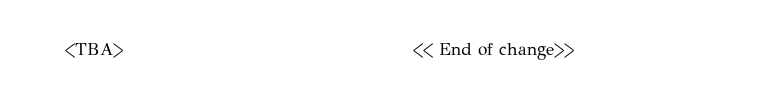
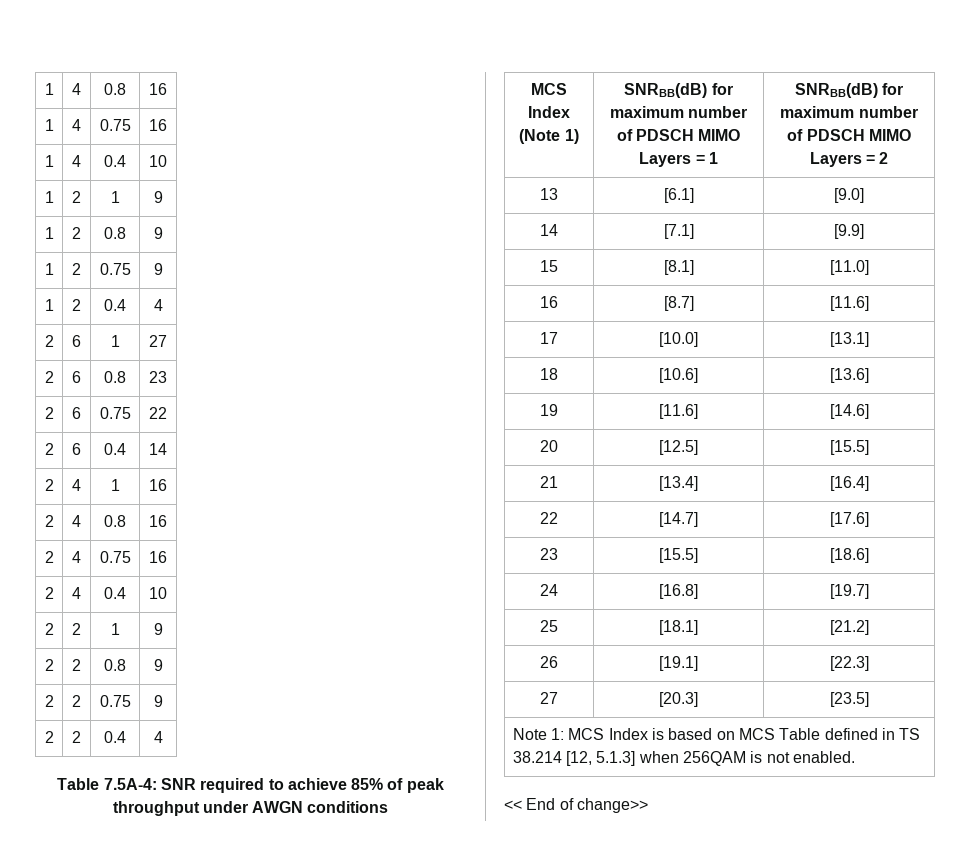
[65,43,123,58] <TBA> -> [44,83,54,95] [72,83,81,95] [104,83,126,95] [149,83,167,95] [44,119,54,131] [72,119,81,131] [99,119,131,131] [149,119,167,131] [44,155,54,167] [72,155,81,167] [104,155,126,167] [149,155,167,167] [44,191,54,203] [72,191,81,203] [110,191,120,203] [153,191,163,203] [44,227,54,239] [72,227,81,239] [104,227,126,239] [153,227,163,239] [44,263,54,275] [72,263,81,275] [99,263,131,275] [153,263,163,275] [44,299,54,311] [72,299,81,311] [104,299,126,311] [153,299,163,311] [44,335,54,347] [72,335,81,347] [110,335,120,347] [149,335,167,347] [44,371,54,383] [72,371,81,383] [104,371,126,383] [149,371,167,383] [44,407,54,419] [72,407,81,419] [99,407,131,419] [149,407,167,419] [44,443,54,455] [72,443,81,455] [104,443,126,455] [149,443,167,455] [44,479,54,491] [72,479,81,491] [110,479,120,491] [149,479,167,491] [44,515,54,527] [72,515,81,527] [104,515,126,527] [149,515,167,527] [44,551,54,563] [72,551,81,563] [99,551,131,563] [149,551,167,563] [44,587,54,599] [72,587,81,599] [104,587,126,599] [149,587,167,599] [44,623,54,635] [72,623,81,635] [110,623,120,635] [153,623,163,635] [44,659,54,671] [72,659,81,671] [104,659,126,671] [153,659,163,671] [44,695,54,707] [72,695,81,707] [99,695,131,707] [153,695,163,707] [44,731,54,743] [72,731,81,743] [104,731,126,743] [153,731,163,743] [57,778,444,793] [112,801,389,816] [531,83,567,95] [528,106,570,118] [519,129,579,144] [624,83,733,98] [609,106,748,118] [616,129,741,141] [639,152,718,167] [794,83,904,98] [780,106,918,118] [787,129,911,141] [809,152,889,167] [540,188,558,200] [663,188,694,203] [834,188,864,203] [540,224,558,236] [663,224,694,239] [834,224,864,239] [540,260,558,272] [663,260,694,275] [829,260,869,275] [540,296,558,308] [663,296,694,311] [829,296,869,311] [540,332,558,344] [659,332,698,347] [829,332,869,347] [540,368,558,380] [659,368,698,383] [829,368,869,383] [540,404,558,416] [659,404,698,419] [829,404,869,419] [540,440,558,452] [659,440,698,455] [829,440,869,455] [540,476,558,488] [659,476,698,491] [829,476,869,491] [540,512,558,524] [659,512,698,527] [829,512,869,527] [540,548,558,560] [659,548,698,563] [829,548,869,563] [540,584,558,596] [659,584,698,599] [829,584,869,599] [540,620,558,632] [659,620,698,635] [829,620,869,635] [540,656,558,668] [659,656,698,671] [829,656,869,671] [540,692,558,704] [659,692,698,707] [829,692,869,707] [512,728,921,740] [512,751,855,766] 1 | 4 | 0.8 | 16 // 1 | 4 | 0.75 | 16 // 1 | 4 | 0.4 | 10 // 1 | 2 | 1 | 9 // 1 | 2 | 0.8 | 9 // 1 | 2 | 0.75 | 9 // 1 | 2 | 0.4 | 4 // 2 | 6 | 1 | 27 // 2 | 6 | 0.8 | 23 // 2 | 6 | 0.75 | 22 // 2 | 6 | 0.4 | 14 // 2 | 4 | 1 | 16 // 2 | 4 | 0.8 | 16 // 2 | 4 | 0.75 | 16 // 2 | 4 | 0.4 | 10 // 2 | 2 | 1 | 9 // 2 | 2 | 0.8 | 9 // 2 | 2 | 0.75 | 9 // 2 | 2 | 0.4 | 4 // Table 7.5A-4: SNR required to achieve 85% of peak throughput under AWGN conditions // MCS Index (Note 1) | SNRBB(dB) for maximum number of PDSCH MIMO Layers = 1 | SNRBB(dB) for maximum number of PDSCH MIMO Layers = 2 // 13 | [6.1] | [9.0] // 14 | [7.1] | [9.9] // 15 | [8.1] | [11.0] // 16 | [8.7] | [11.6] // 17 | [10.0] | [13.1] // 18 | [10.6] | [13.6] // 19 | [11.6] | [14.6] // 20 | [12.5] | [15.5] // 21 | [13.4] | [16.4] // 22 | [14.7] | [17.6] // 23 | [15.5] | [18.6] // 24 | [16.8] | [19.7] // 25 | [18.1] | [21.2] // 26 | [19.1] | [22.3] // 27 | [20.3] | [23.5] // Note 1: MCS Index is based on MCS Table defined in TS 38.214 [12, 5.1.3] when 256QAM is not enabled.

